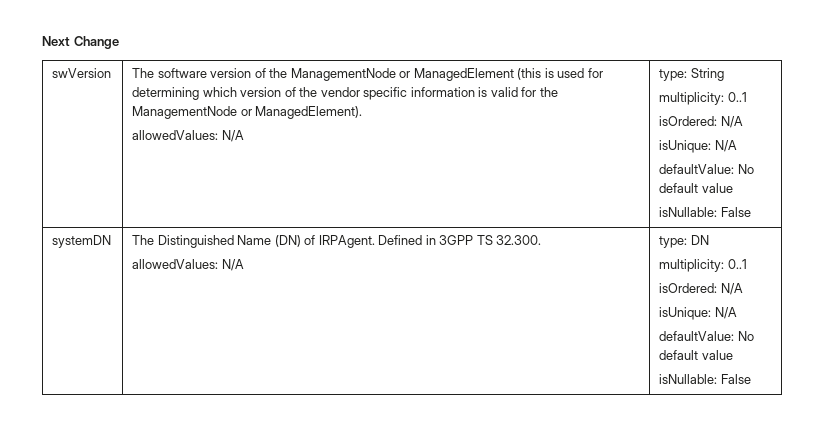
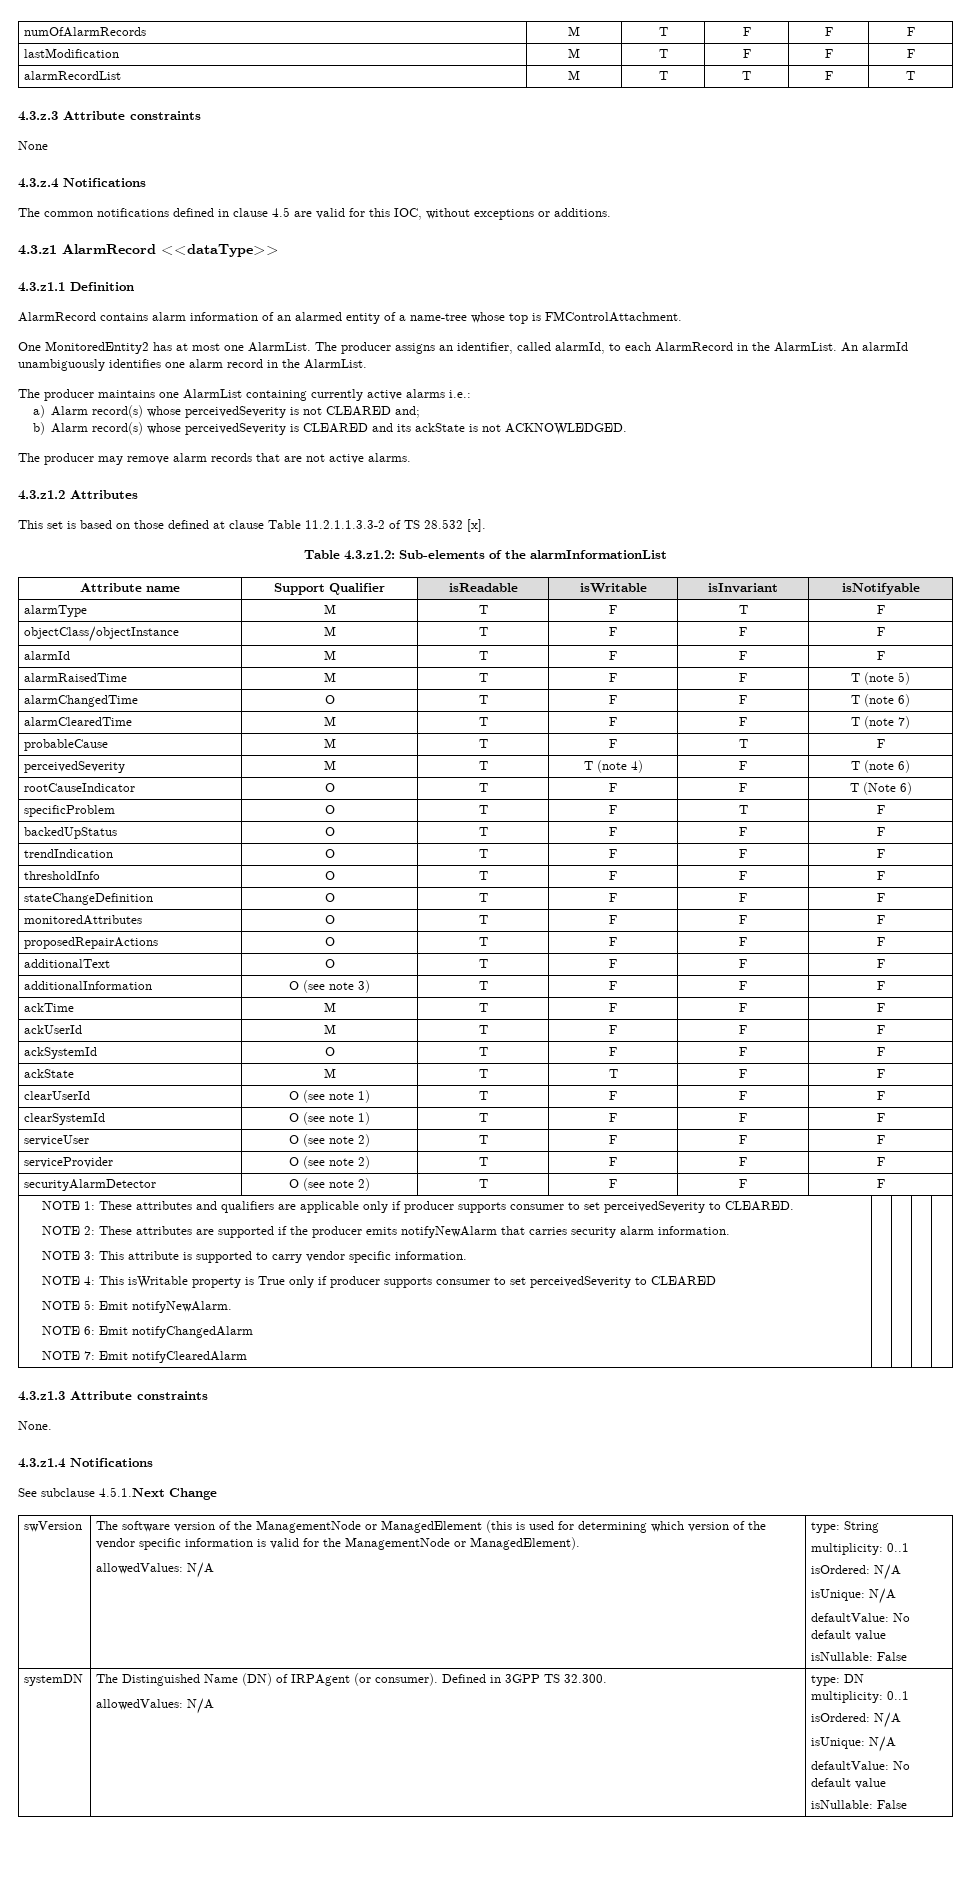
[42,36,70,46] Next -> [24,27,147,37] [568,26,580,36] [658,27,668,36] [742,27,751,36] [824,27,833,36] [906,27,915,36] [24,48,120,58] [568,48,580,58] [658,49,668,58] [742,49,751,58] [824,49,833,58] [906,49,915,58] [24,71,122,80] [568,70,580,80] [658,71,668,80] [742,71,751,80] [824,71,833,80] [906,71,915,80] [18,111,201,121] [18,141,48,150] [18,178,146,188] [18,207,611,220] [18,244,279,257] [18,282,134,292] [18,311,682,324] [18,341,908,354] [18,359,367,371] [18,389,471,401] [32,405,421,418] [32,422,628,435] [18,453,411,465] [18,490,138,500] [18,519,486,532] [304,550,667,560] [80,583,180,592] [274,583,385,595] [448,583,518,592] [579,583,647,593] [708,583,778,593] [841,583,920,595] [24,605,88,617] [323,604,336,614] [478,605,488,614] [609,605,617,614] [738,605,748,614] [876,605,885,614] [24,626,180,642] [323,626,336,636] [478,627,488,636] [609,627,617,636] [739,627,747,636] [876,627,885,636] [24,651,71,660] [323,650,336,660] [478,651,488,660] [609,651,617,660] [739,651,747,660] [876,651,885,660] [24,673,128,682] [323,672,336,682] [478,673,488,682] [609,673,617,682] [739,673,747,682] [850,672,910,685] [24,695,139,707] [324,695,335,704] [478,695,488,704] [609,695,617,704] [739,695,747,704] [850,694,910,707] [24,717,133,726] [323,716,336,726] [478,717,488,726] [609,717,617,726] [739,717,747,726] [850,716,910,729] [24,739,109,751] [323,738,336,748] [478,739,488,748] [609,739,617,748] [738,739,748,748] [876,739,885,748] [24,761,126,773] [323,760,336,770] [478,761,488,770] [583,760,643,773] [739,761,747,770] [850,760,910,773] [24,783,136,792] [324,783,335,792] [478,783,488,792] [609,783,617,792] [739,783,747,792] [849,782,912,795] [24,805,116,817] [324,805,335,814] [478,805,488,814] [609,805,617,814] [738,805,748,814] [876,805,885,814] [24,827,118,839] [324,827,335,836] [478,827,488,836] [609,827,617,836] [739,827,747,836] [876,827,885,836] [24,849,114,858] [324,849,335,858] [478,849,488,858] [609,849,617,858] [739,849,747,858] [876,849,885,858] [24,871,101,880] [324,871,335,880] [478,871,488,880] [609,871,617,880] [739,871,747,880] [876,871,885,880] [24,893,154,905] [324,893,335,902] [478,893,488,902] [609,893,617,902] [739,893,747,902] [876,893,885,902] [24,915,143,925] [324,915,335,924] [478,915,488,924] [609,915,617,924] [739,915,747,924] [876,915,885,924] [24,937,159,949] [324,937,335,946] [478,937,488,946] [609,937,617,946] [739,937,747,946] [876,937,885,946] [24,959,111,968] [324,959,335,968] [478,959,488,968] [609,959,617,968] [739,959,747,968] [876,959,885,968] [24,981,153,990] [289,980,370,993] [478,981,488,990] [609,981,617,990] [739,981,747,990] [876,981,885,990] [24,1003,75,1012] [323,1002,336,1012] [478,1003,488,1012] [609,1003,617,1012] [739,1003,747,1012] [876,1003,885,1012] [24,1025,83,1034] [323,1024,336,1034] [478,1025,488,1034] [609,1025,617,1034] [739,1025,747,1034] [876,1025,885,1034] [24,1047,98,1059] [324,1047,335,1056] [478,1047,488,1056] [609,1047,617,1056] [739,1047,747,1056] [876,1047,885,1056] [24,1069,75,1078] [323,1068,336,1078] [478,1069,488,1078] [608,1069,618,1078] [739,1069,747,1078] [876,1069,885,1078] [24,1091,91,1100] [289,1090,370,1103] [478,1091,488,1100] [609,1091,617,1100] [739,1091,747,1100] [876,1091,885,1100] [24,1113,106,1125] [289,1112,370,1125] [478,1113,488,1122] [609,1113,617,1122] [739,1113,747,1122] [876,1113,885,1122] [24,1135,90,1146] [289,1134,370,1147] [478,1135,488,1144] [609,1135,617,1144] [739,1135,747,1144] [876,1135,885,1144] [24,1157,114,1168] [289,1156,370,1169] [478,1157,488,1166] [609,1157,617,1166] [739,1157,747,1166] [876,1157,885,1166] [24,1179,157,1191] [289,1178,370,1191] [478,1179,488,1188] [609,1179,617,1188] [739,1179,747,1188] [876,1179,885,1188] [41,1201,794,1213] [41,1226,730,1238] [41,1251,467,1263] [41,1276,716,1288] [41,1300,232,1313] [41,1326,253,1338] [41,1351,247,1363] [18,1391,208,1401] [18,1421,52,1430] [18,1458,153,1468] [18,1487,165,1497] numOfAlarmRecords | M | T | F | F | F // lastModification | M | T | F | F | F // alarmRecordList | M | T | T | F | T // 4.3.z.3 Attribute constraints // None // 4.3.z.4 Notifications // The common notifications defined in clause 4.5 are valid for this IOC, without exceptions or additions. // 4.3.z1 AlarmRecord <<dataType>> // 4.3.z1.1 Definition // AlarmRecord contains alarm information of an alarmed entity of a name-tree whose top is FMControlAttachment. // One MonitoredEntity2 has at most one AlarmList. The producer assigns an identifier, called alarmId, to each AlarmRecord in the AlarmList. An alarmId unambiguously identifies one alarm record in the AlarmList. // The producer maintains one AlarmList containing currently active alarms i.e.: // a) Alarm record(s) whose perceivedSeverity is not CLEARED and; // b) Alarm record(s) whose perceivedSeverity is CLEARED and its ackState is not ACKNOWLEDGED. // The producer may remove alarm records that are not active alarms. // 4.3.z1.2 Attributes // This set is based on those defined at clause Table 11.2.1.1.3.3-2 of TS 28.532 [x]. // Table 4.3.z1.2: Sub-elements of the alarmInformationList // Attribute name | Support Qualifier | isReadable | isWritable | isInvariant | isNotifyable // alarmType | M | T | F | T | F // objectClass/objectInstance | M | T | F | F | F // alarmId | M | T | F | F | F // alarmRaisedTime | M | T | F | F | T (note 5) // alarmChangedTime | O | T | F | F | T (note 6) // alarmClearedTime | M | T | F | F | T (note 7) // probableCause | M | T | F | T | F // perceivedSeverity | M | T | T (note 4) | F | T (note 6) // rootCauseIndicator | O | T | F | F | T (Note 6) // specificProblem | O | T | F | T | F // backedUpStatus | O | T | F | F | F // trendIndication | O | T | F | F | F // thresholdInfo | O | T | F | F | F // stateChangeDefinition | O | T | F | F | F // monitoredAttributes | O | T | F | F | F // proposedRepairActions | O | T | F | F | F // additionalText | O | T | F | F | F // additionalInformation | O (see note 3) | T | F | F | F // ackTime | M | T | F | F | F // ackUserId | M | T | F | F | F // ackSystemId | O | T | F | F | F // ackState | M | T | T | F | F // clearUserId | O (see note 1) | T | F | F | F // clearSystemId | O (see note 1) | T | F | F | F // serviceUser | O (see note 2) | T | F | F | F // serviceProvider | O (see note 2) | T | F | F | F // securityAlarmDetector | O (see note 2) | T | F | F | F // NOTE 1: These attributes and qualifiers are applicable only if producer supports consumer to set perceivedSeverity to CLEARED. // NOTE 2: These attributes are supported if the producer emits notifyNewAlarm that carries security alarm information. // NOTE 3: This attribute is supported to carry vendor specific information. // NOTE 4: This isWritable property is True only if producer supports consumer to set perceivedSeverity to CLEARED // NOTE 5: Emit notifyNewAlarm. // NOTE 6: Emit notifyChangedAlarm // NOTE 7: Emit notifyClearedAlarm | | | | // 4.3.z1.3 Attribute constraints // None. // 4.3.z1.4 Notifications // See subclause 4.5.1.Next
[318,235,375,248] IRPAgent. -> [291,1673,439,1686] IRPAgent (or consumer).

